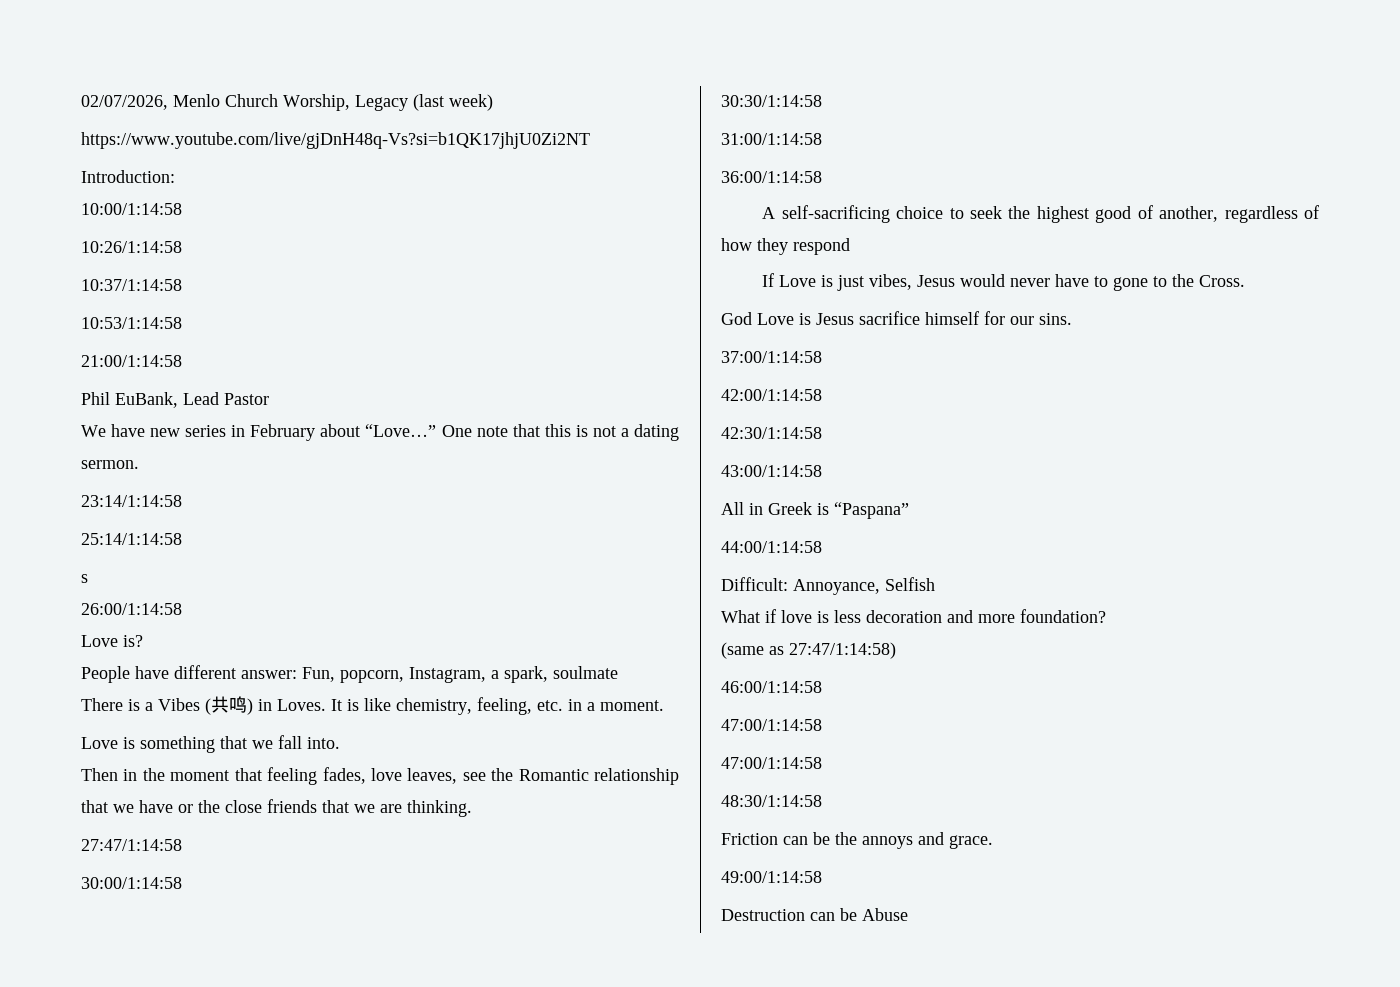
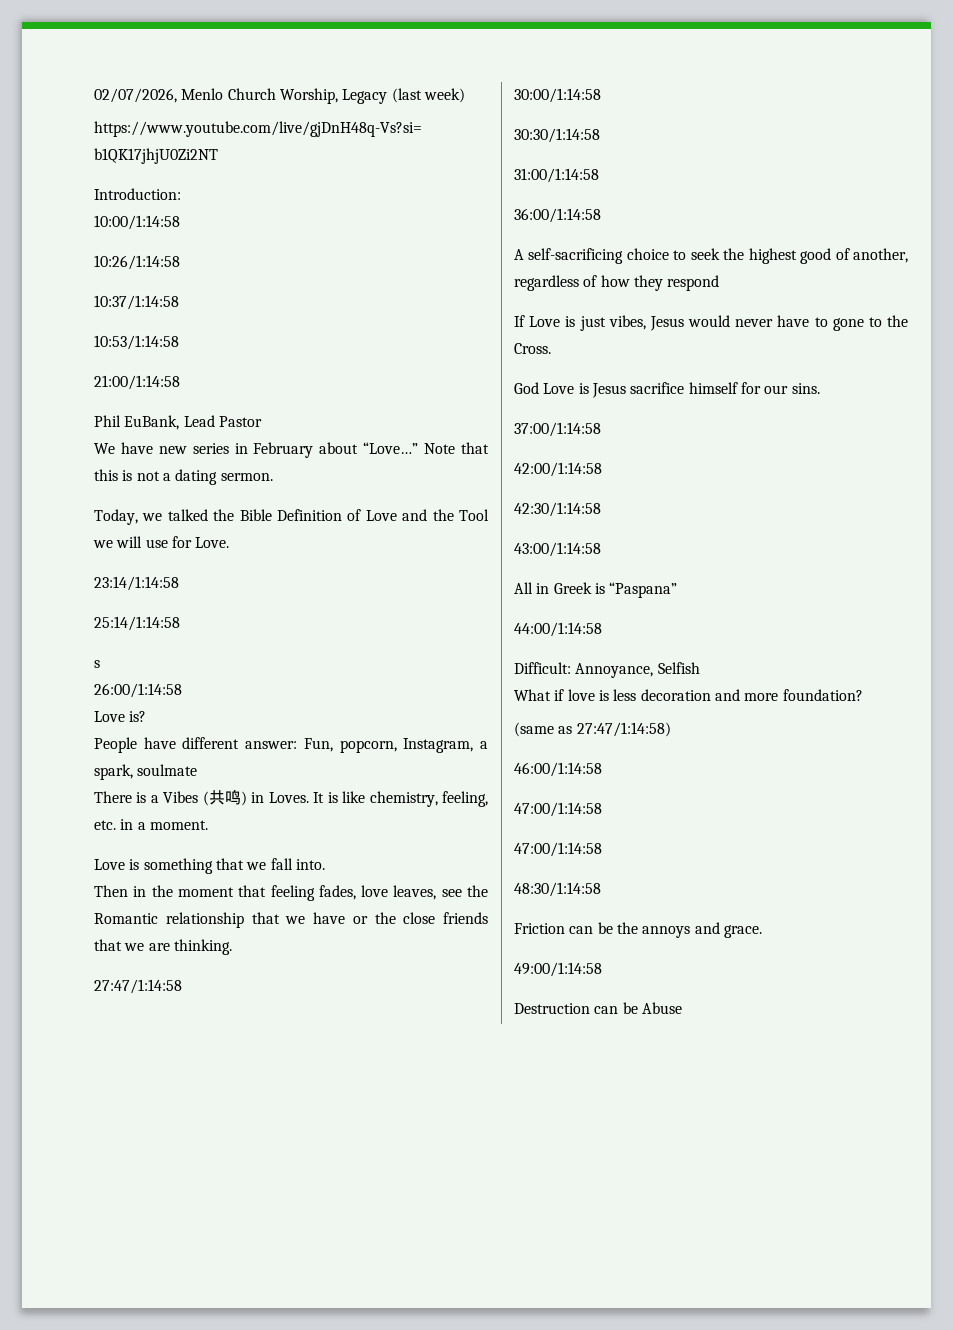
[441,425,508,437] One note -> [424,443,456,454] Note
(139, 464) none -> [94,509,489,525] [93,536,230,548] // Today, we talked the Bible Definition of Love and the Tool we will use for Love.

